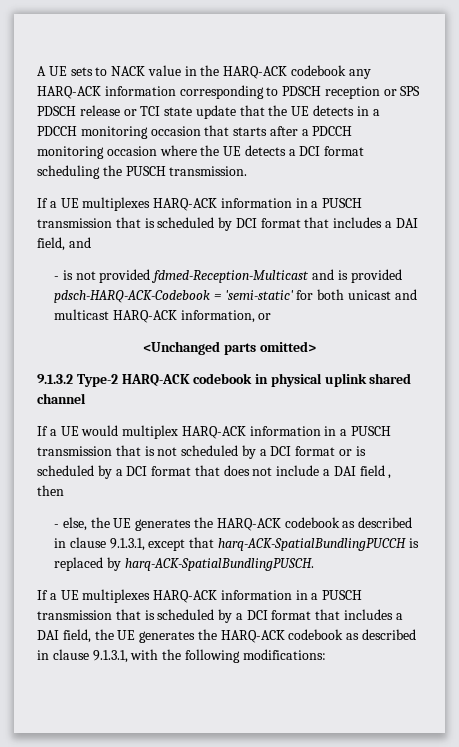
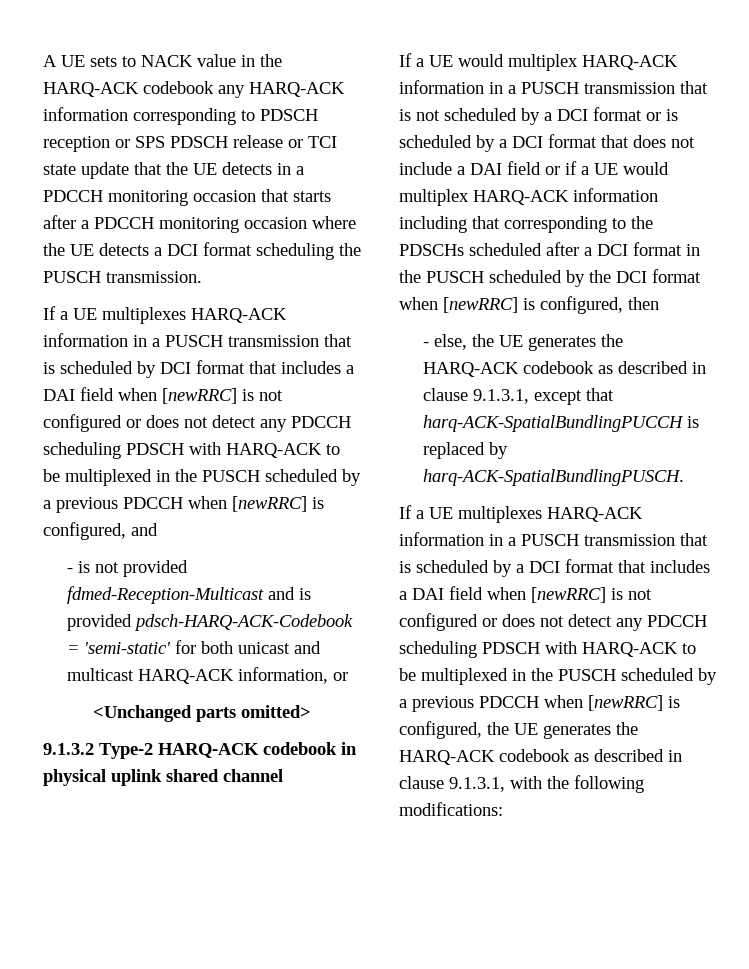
[37,237,65,251] field, -> [80,387,283,404] [43,414,351,432] [43,442,340,459] [43,469,361,486] [43,496,324,513] [43,522,126,540] field when [newRRC] is not configured or does not detect any PDCCH scheduling PDSCH with HARQ-ACK to be multiplexed in the PUSCH scheduled by a previous PDCCH when [newRRC] is configured,
[388,474,392,479] , -> [545,161,669,175] [399,188,658,206] [399,216,653,233] [399,242,700,256] [399,269,701,287] [399,296,623,314] or if a UE would multiplex HARQ-ACK information including that corresponding to the PDSCHs scheduled after a DCI format in the PUSCH scheduled by the DCI format when [newRRC] is configured,
[62,629,91,643] field, -> [449,586,652,603] [399,613,707,631] [399,641,696,658] [399,668,717,685] [399,695,680,712] [399,721,482,739] field when [newRRC] is not configured or does not detect any PDCCH scheduling PDSCH with HARQ-ACK to be multiplexed in the PUSCH scheduled by a previous PDCCH when [newRRC] is configured,

